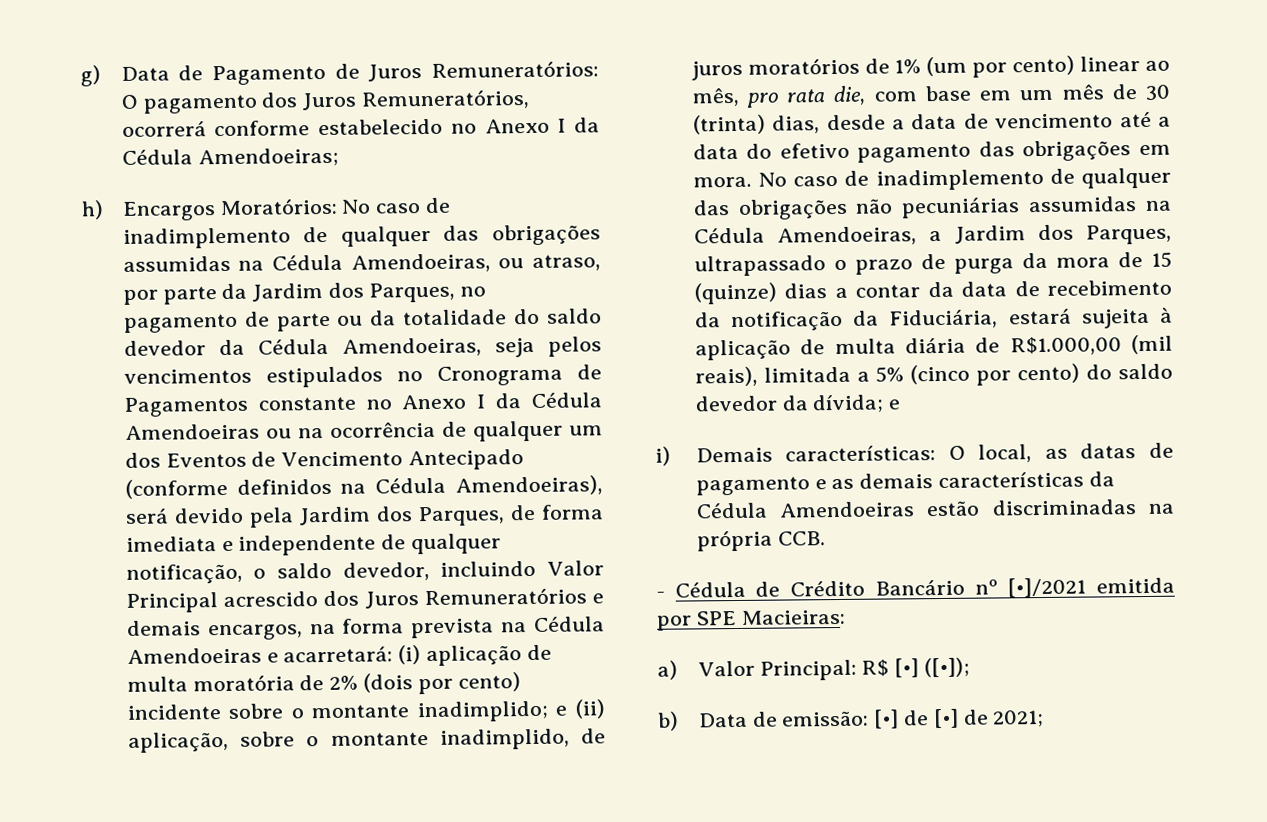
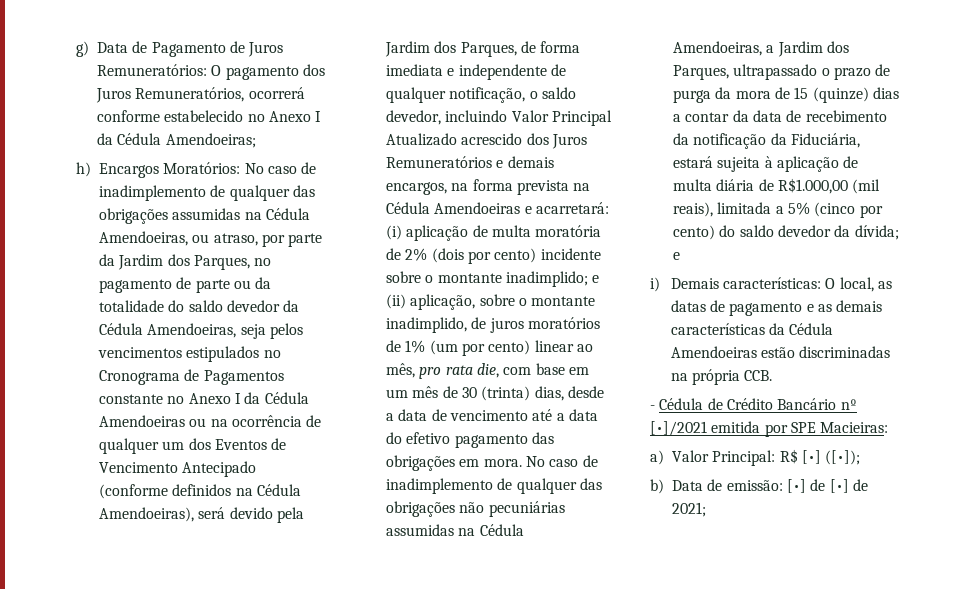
(218, 602) none -> [386,133,457,146] Atualizado

